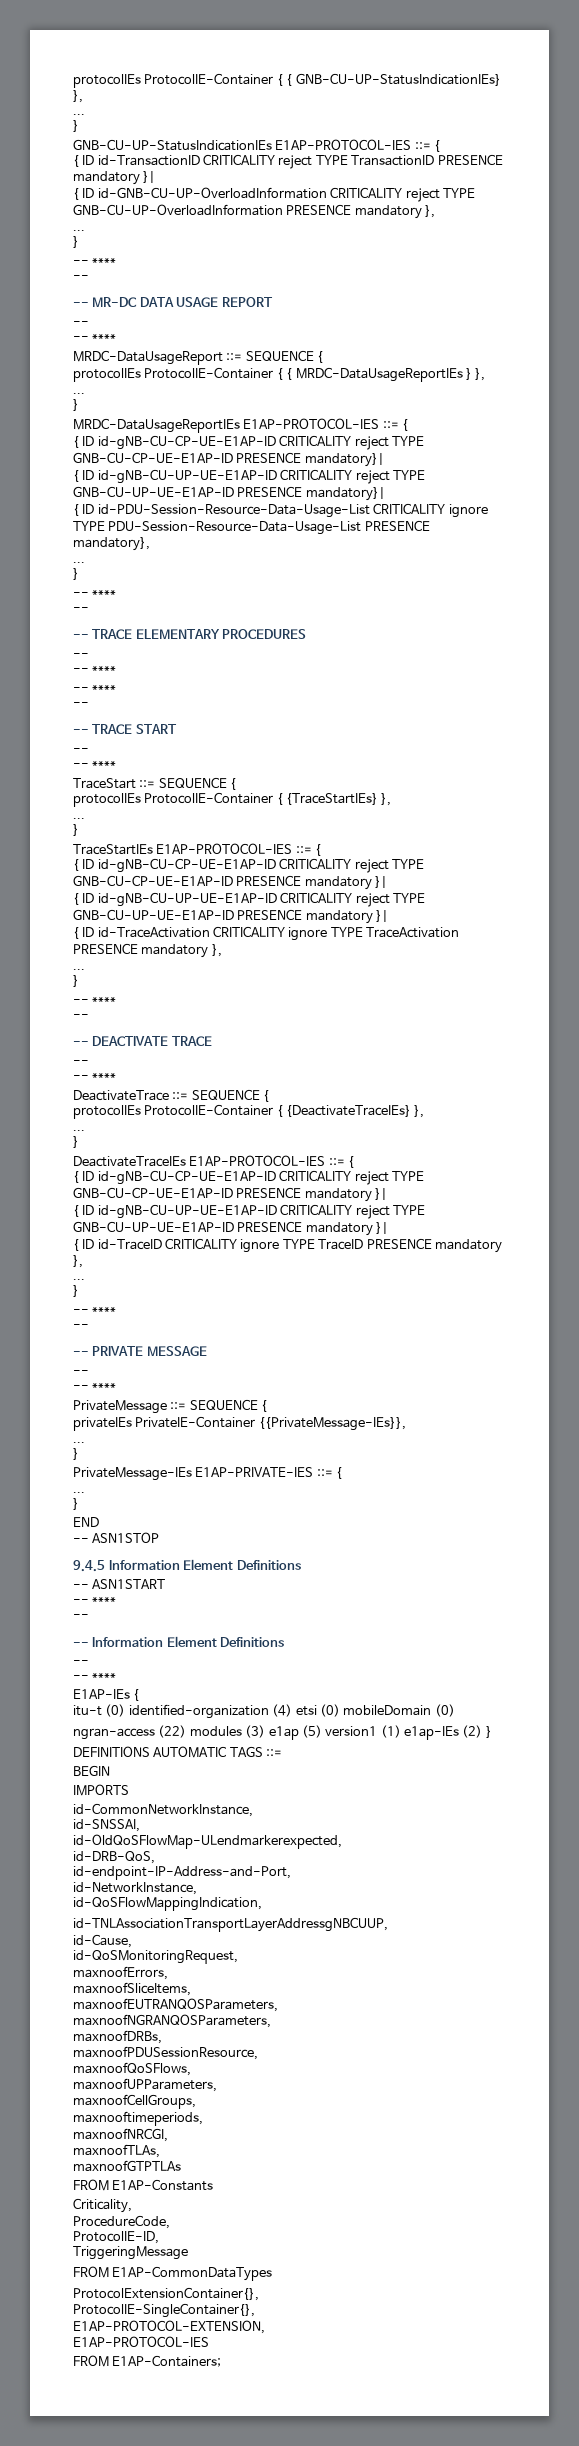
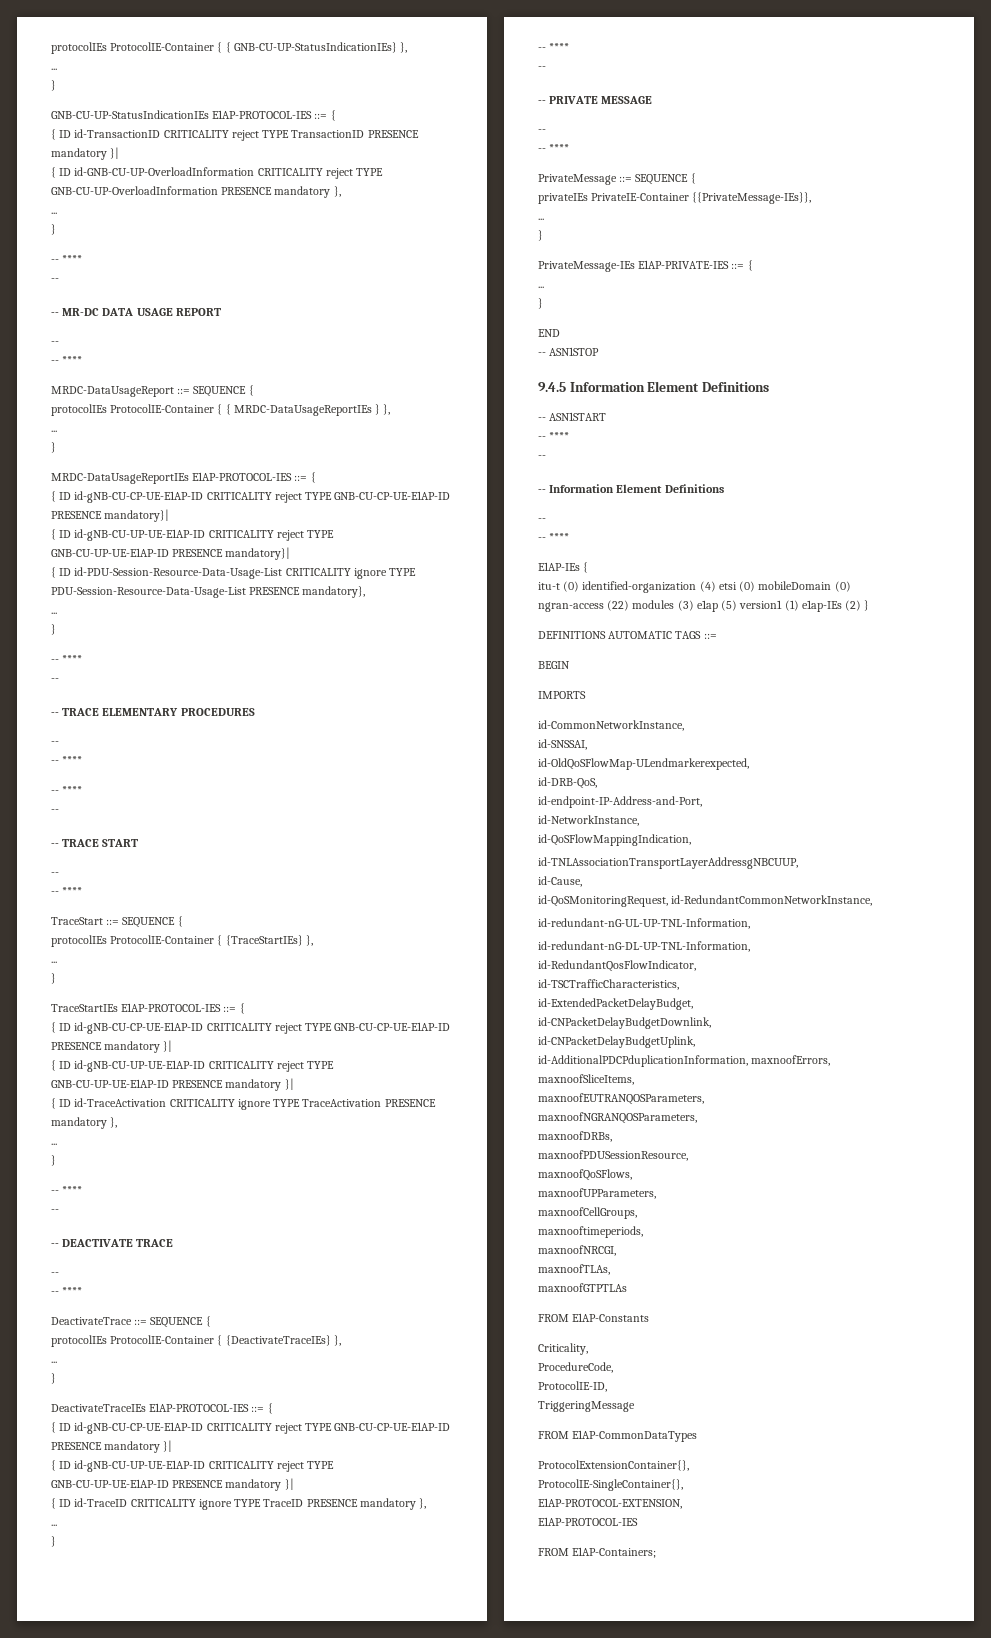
(238, 1957) // -> [671,895,873,906] [538,918,750,929] [538,941,750,952] [538,960,696,972] [538,979,679,990] [538,998,693,1010] [538,1017,711,1029] [538,1036,695,1048] [538,1055,748,1067] id-RedundantCommonNetworkInstance, // id-redundant-nG-UL-UP-TNL-Information, // id-redundant-nG-DL-UP-TNL-Information, // id-RedundantQosFlowIndicator, // id-TSCTrafficCharacteristics, // id-ExtendedPacketDelayBudget, // id-CNPacketDelayBudgetDownlink, // id-CNPacketDelayBudgetUplink, // id-AdditionalPDCPduplicationInformation,

